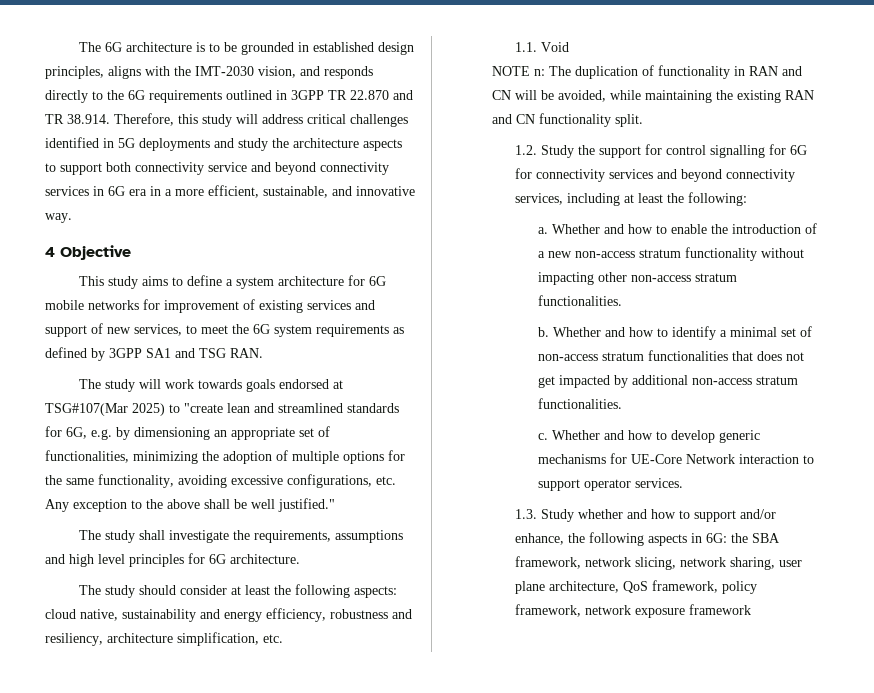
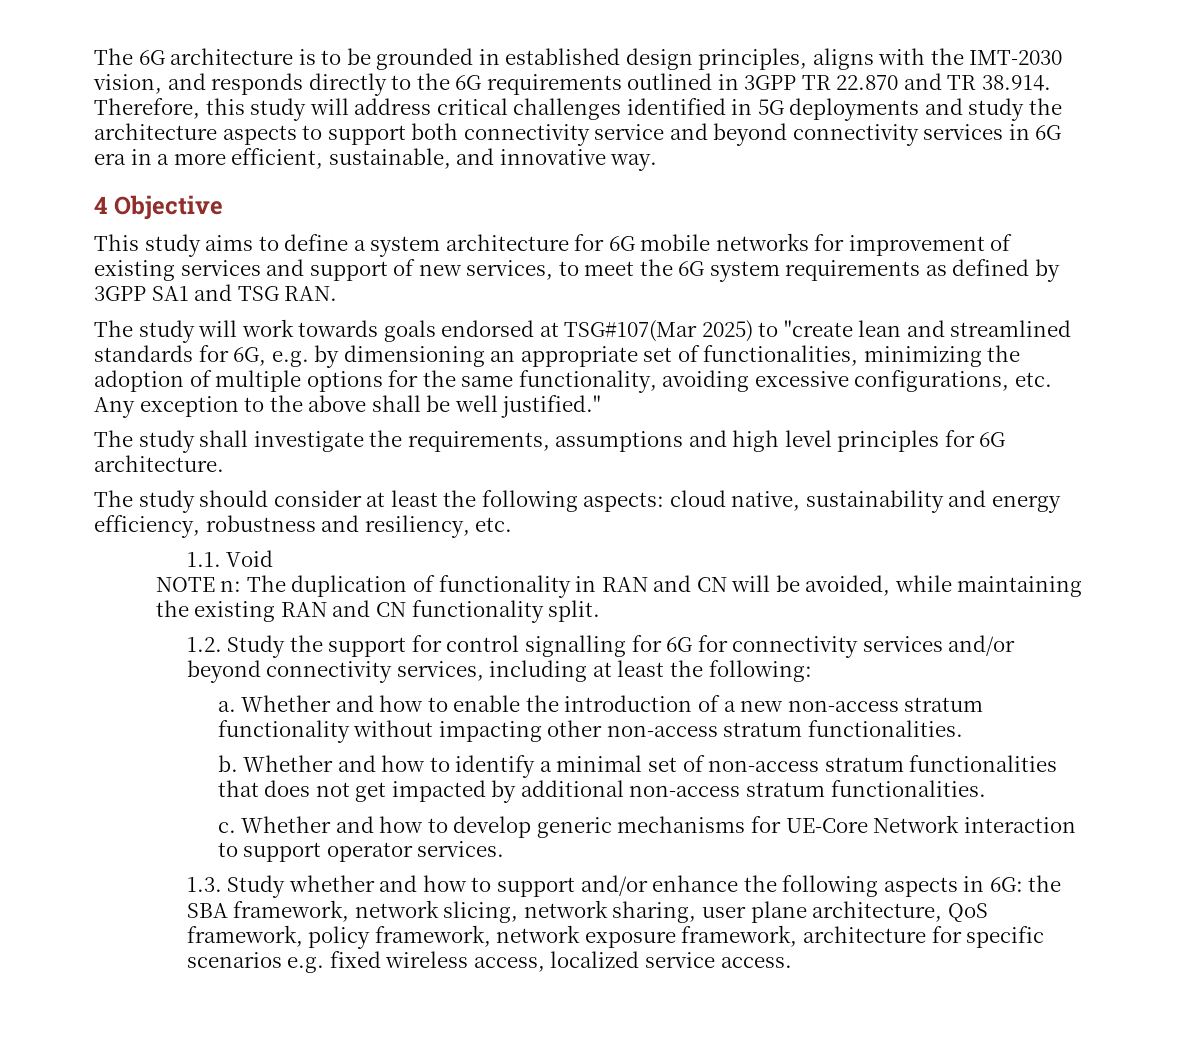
[107,632,259,646] architecture simplification, -> (470, 526) none
[656,169,677,179] and -> [948,635,1016,656] and/or
[514,533,564,545] enhance, -> [652,875,739,892] enhance
[688,604,751,615] framework -> [681,925,1045,948] [186,951,792,973] framework, architecture for specific scenarios e.g. fixed wireless access, localized service access.

